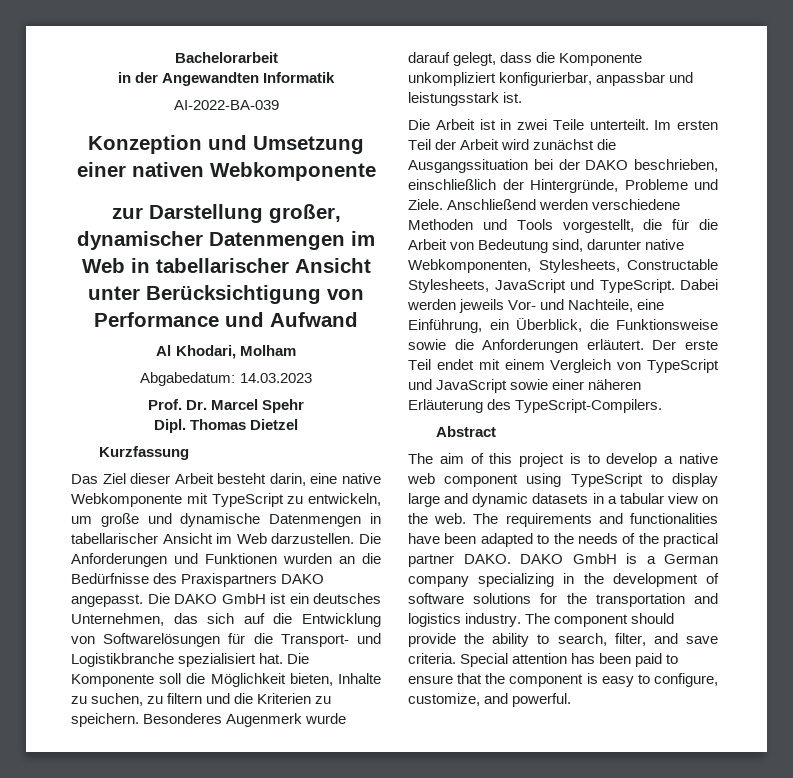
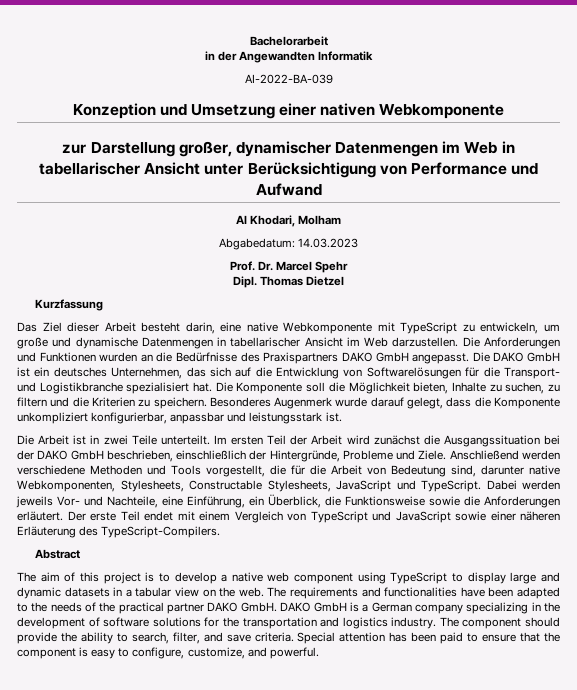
(325, 579) none -> [375,352,409,362] GmbH
(629, 165) none -> [70,450,104,460] GmbH
[463,554,511,564] DAKO. -> [207,602,277,612] DAKO GmbH.

